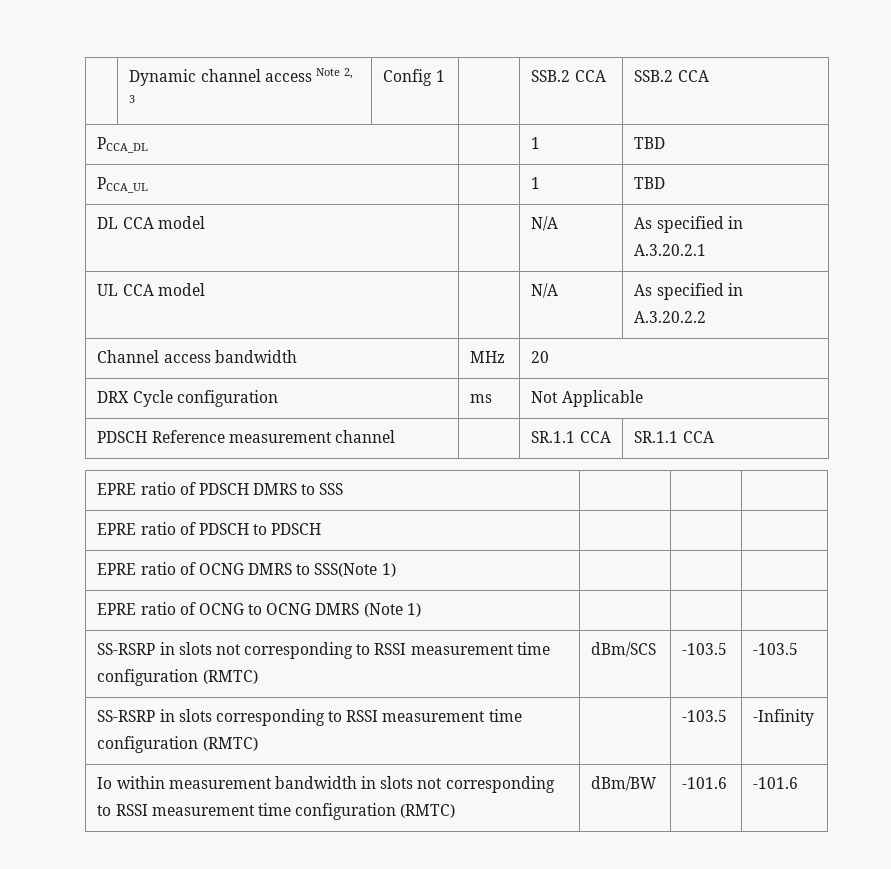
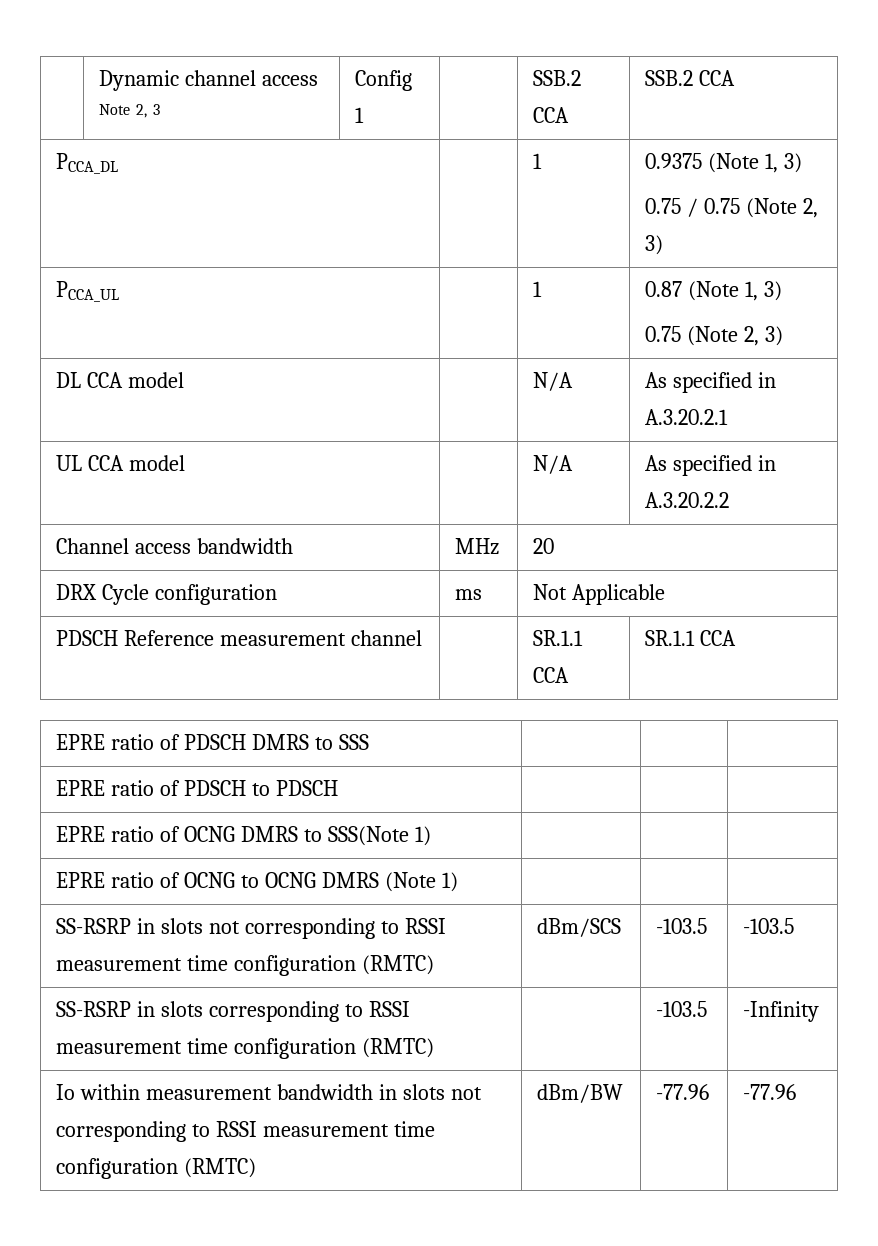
[634,137,666,149] [97,177,149,193] [531,177,541,189] [634,177,666,189] TBD // PCCA_UL | | 1 | TBD -> [645,153,803,173] [645,198,819,218] [645,235,664,255] [56,281,120,302] [533,281,543,297] [645,281,783,301] [645,326,784,346] 0.9375 (Note 1, 3) // 0.75 / 0.75 (Note 2, 3) // PCCA_UL | | 1 | 0.87 (Note 1, 3) // 0.75 (Note 2, 3)
[682,777,728,789] [753,777,799,789] -101.6 | -101.6 -> [656,1084,710,1100] [743,1084,797,1100] -77.96 | -77.96

